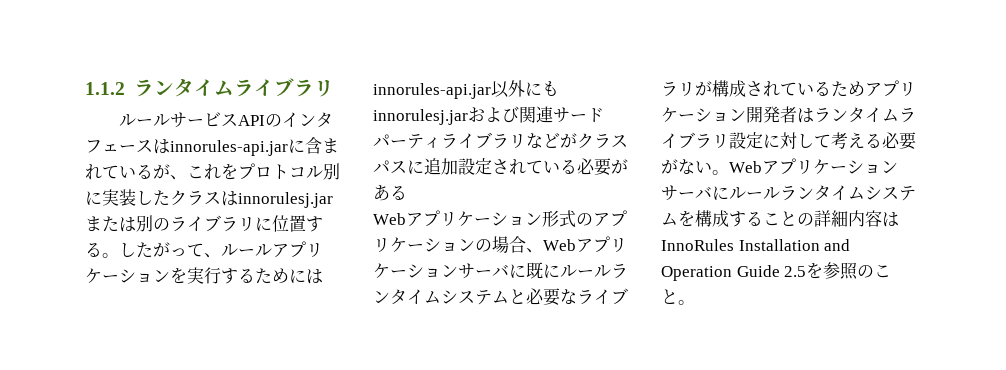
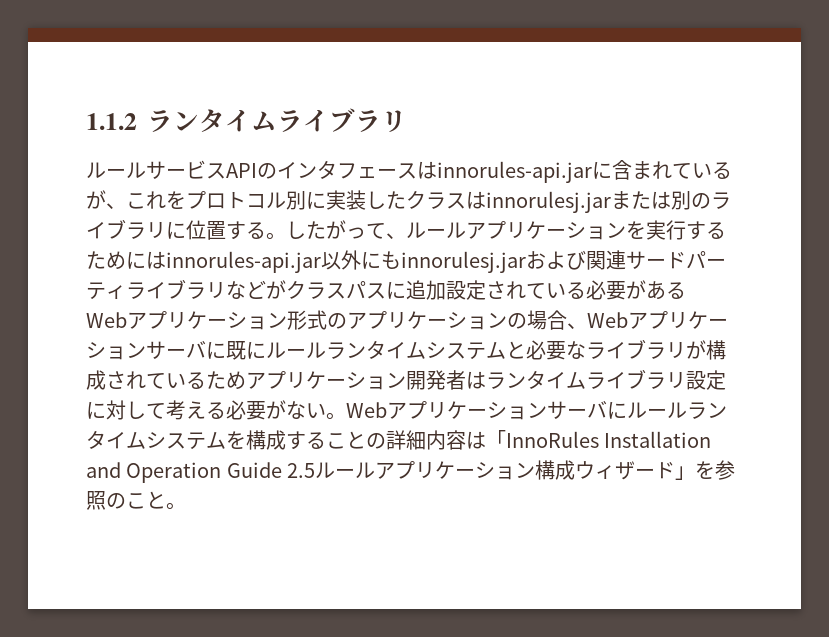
(899, 219) none -> [486,430,506,448] 「
(807, 271) none -> [315,460,696,480] ルールアプリケーション構成ウィザード」

